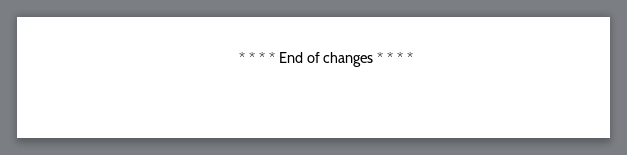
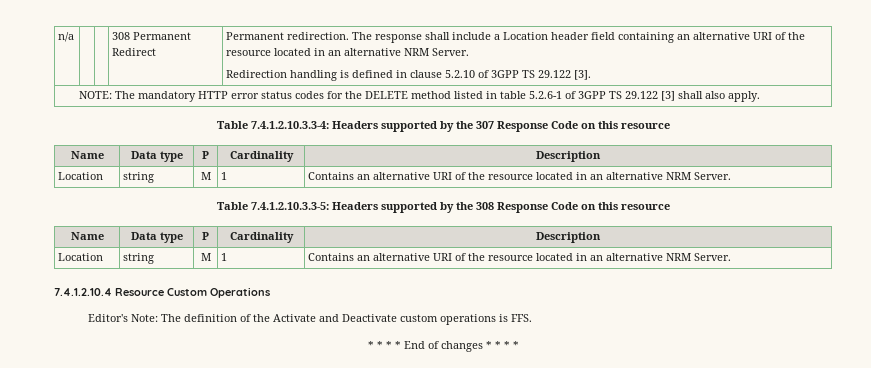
(238, 57) none -> [58,32,75,42] [112,32,192,40] [112,48,157,56] [226,32,806,43] [226,48,470,56] [226,70,592,81] [79,91,761,102] [216,121,670,132] [70,151,104,159] [130,151,183,162] [202,151,209,159] [229,151,294,162] [536,151,601,162] [58,172,104,180] [123,172,155,183] [200,172,211,180] [221,172,228,180] [308,172,732,180] [216,202,670,213] [70,232,104,240] [130,232,183,243] [202,232,209,240] [229,232,294,243] [536,232,601,243] [58,253,104,261] [123,253,155,264] [200,253,211,261] [221,253,228,261] [308,253,732,261] [54,287,270,298] [88,314,533,325] n/a | | | 308 Permanent Redirect | Permanent redirection. The response shall include a Location header field containing an alternative URI of the resource located in an alternative NRM Server. // Redirection handling is defined in clause 5.2.10 of 3GPP TS 29.122 [3]. // NOTE: The mandatory HTTP error status codes for the DELETE method listed in table 5.2.6-1 of 3GPP TS 29.122 [3] shall also apply. // Table 7.4.1.2.10.3.3-4: Headers supported by the 307 Response Code on this resource // Name | Data type | P | Cardinality | Description // Location | string | M | 1 | Contains an alternative URI of the resource located in an alternative NRM Server. // Table 7.4.1.2.10.3.3-5: Headers supported by the 308 Response Code on this resource // Name | Data type | P | Cardinality | Description // Location | string | M | 1 | Contains an alternative URI of the resource located in an alternative NRM Server. // 7.4.1.2.10.4 Resource Custom Operations // Editor's Note: The definition of the Activate and Deactivate custom operations is FFS. //

